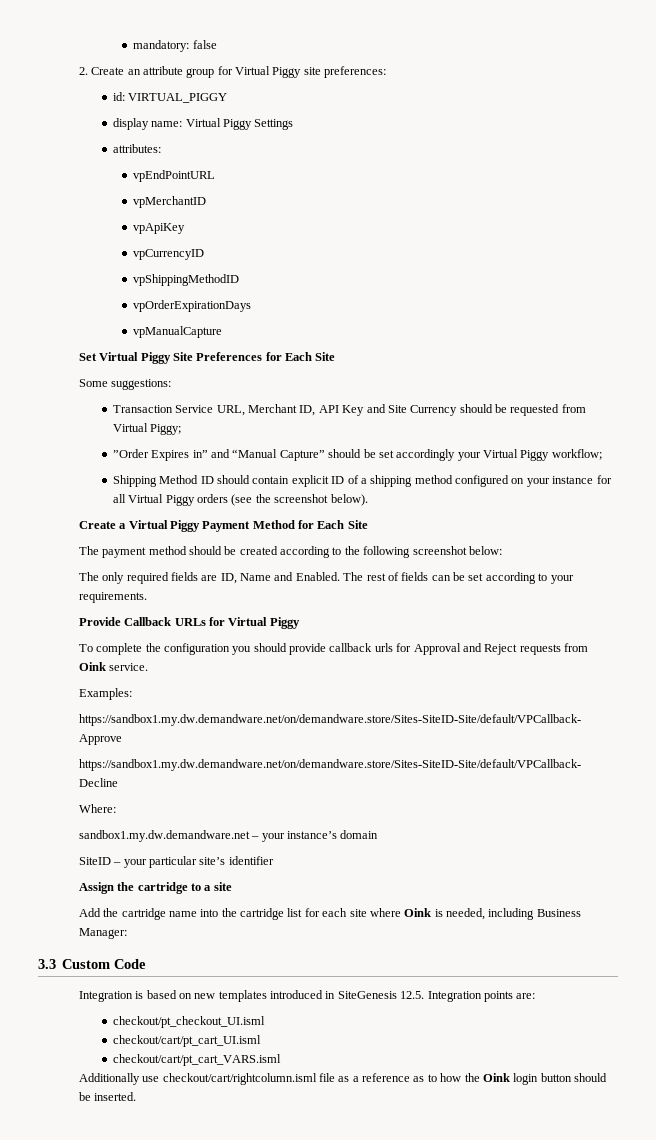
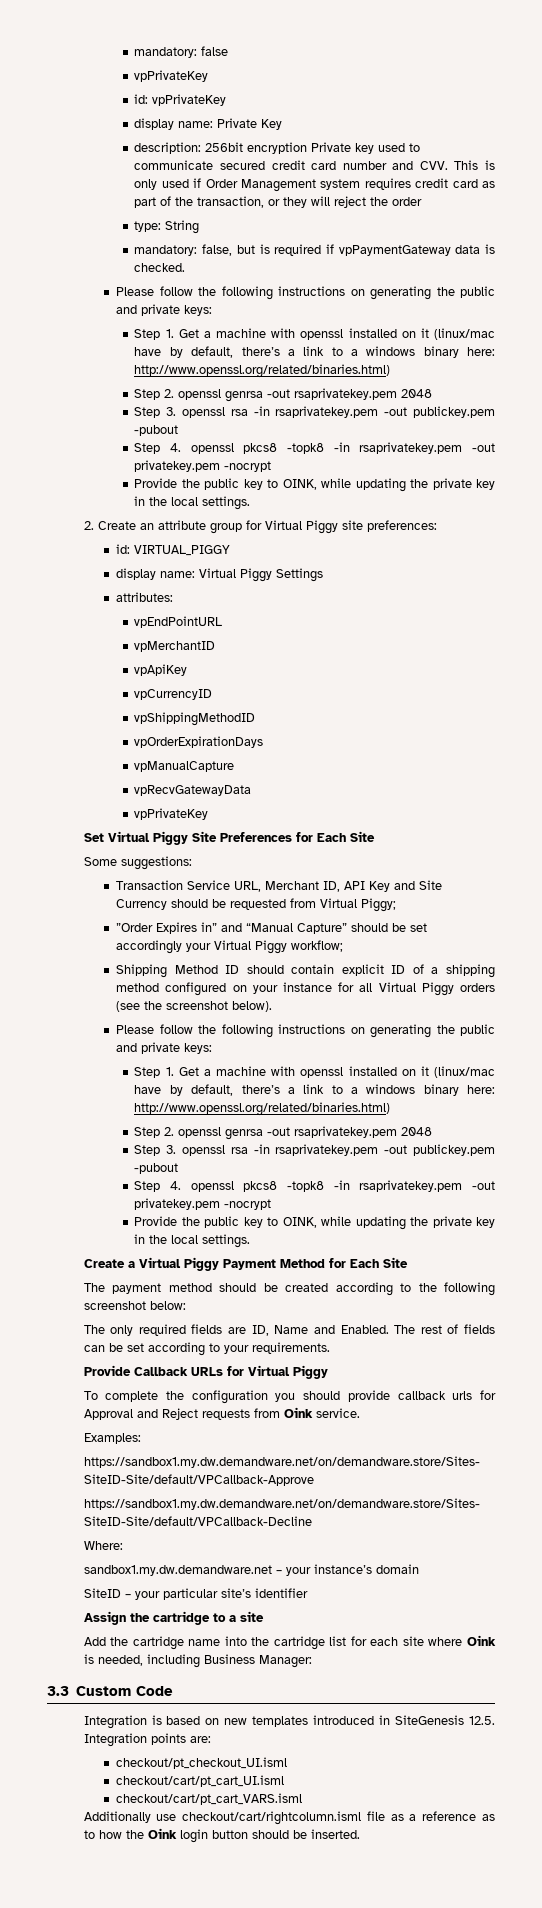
(217, 44) none -> [134,70,209,82] [134,94,227,106] [134,118,283,130] [134,142,421,154] [134,160,496,170] [134,178,495,192] [134,196,423,208] [134,220,200,234] [134,244,496,256] [134,263,186,272] [116,286,496,300] [116,304,213,316] [134,328,495,340] [134,346,496,358] [134,364,391,378] [134,388,433,402] [134,406,495,418] [134,425,179,436] [134,442,495,454] [134,460,272,472] [134,478,495,492] [134,496,251,510] // vpPrivateKey // id: vpPrivateKey // display name: Private Key // description: 256bit encryption Private key used to communicate secured credit card number and CVV. This is only used if Order Management system requires credit card as part of the transaction, or they will reject the order // type: String // mandatory: false, but is required if vpPaymentGateway data is checked. // Please follow the following instructions on generating the public and private keys: // Step 1. Get a machine with openssl installed on it (linux/mac have by default, there’s a link to a windows binary here: http://www.openssl.org/related/binaries.html) // Step 2. openssl genrsa -out rsaprivatekey.pem 2048 // Step 3. openssl rsa -in rsaprivatekey.pem -out publickey.pem -pubout // Step 4. openssl pkcs8 -topk8 -in rsaprivatekey.pem -out privatekey.pem -nocrypt // Provide the public key to OINK, while updating the private key in the local settings.
(223, 332) none -> [134,785,252,796] [134,808,209,820] // vpRecvGatewayData // vpPrivateKey
(368, 500) none -> [116,1024,496,1038] [116,1042,213,1054] [134,1066,495,1078] [134,1084,496,1096] [134,1102,391,1116] [134,1126,433,1140] [134,1144,495,1156] [134,1163,179,1174] [134,1180,495,1192] [134,1198,272,1210] [134,1216,495,1230] [134,1234,251,1248] // Please follow the following instructions on generating the public and private keys: // Step 1. Get a machine with openssl installed on it (linux/mac have by default, there’s a link to a windows binary here: http://www.openssl.org/related/binaries.html) // Step 2. openssl genrsa -out rsaprivatekey.pem 2048 // Step 3. openssl rsa -in rsaprivatekey.pem -out publickey.pem -pubout // Step 4. openssl pkcs8 -topk8 -in rsaprivatekey.pem -out privatekey.pem -nocrypt // Provide the public key to OINK, while updating the private key in the local settings.

